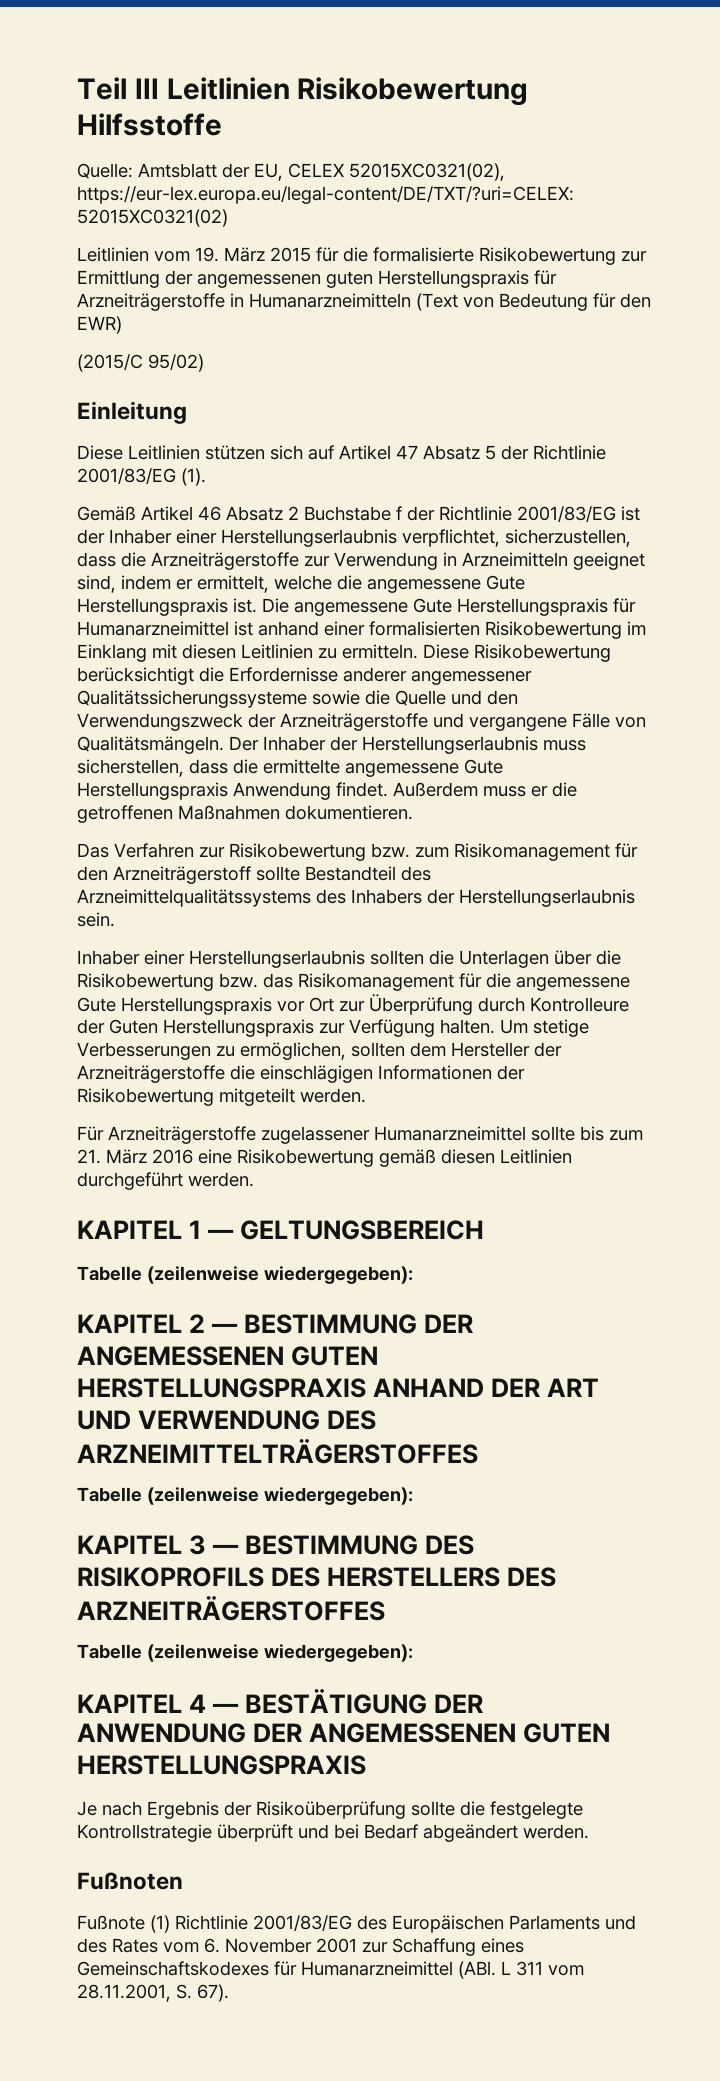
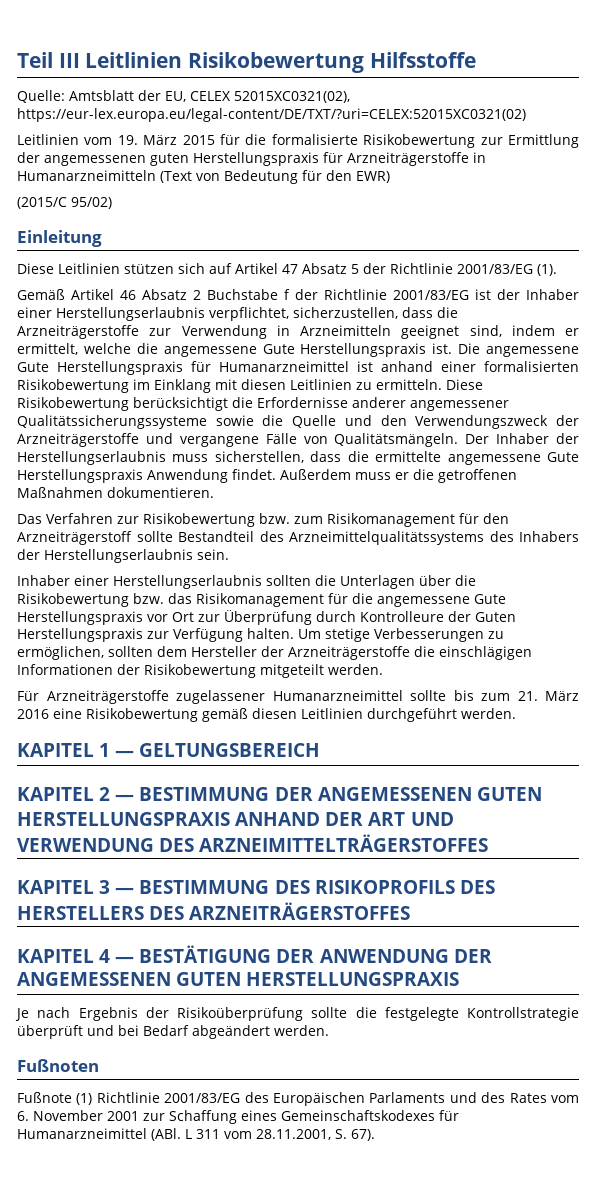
[77,1266,413,1284] // Tabelle (zeilenweise wiedergegeben): -> (321, 750) none
[77,1487,413,1505] // Tabelle (zeilenweise wiedergegeben): -> (489, 843) none
[77,1644,413,1662] // Tabelle (zeilenweise wiedergegeben): -> (411, 911) none

